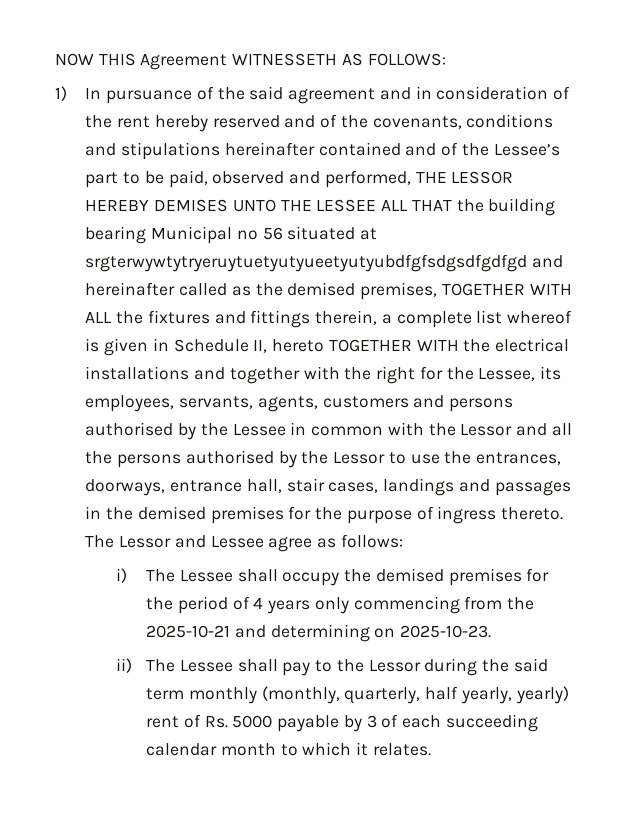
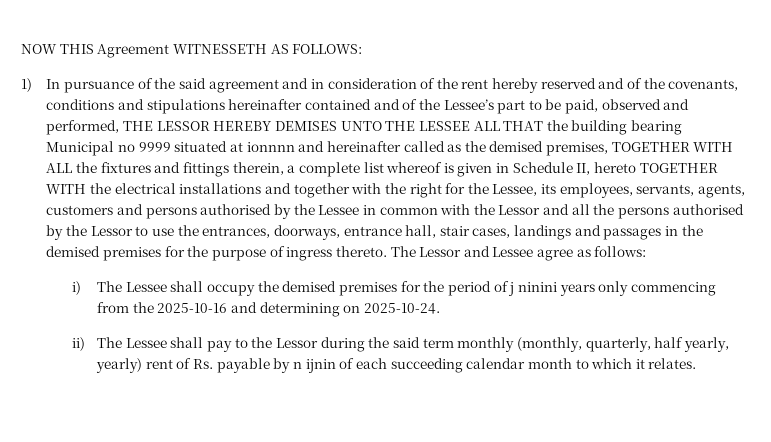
[262,227,283,240] 56 -> [138,142,171,152] 9999
[85,254,528,272] srgterwywtytryeruytuetyutyueetyutyubdfgfsdgsdfgdfgd -> [246,142,295,152] ionnnn
[253,597,264,609] 4 -> [508,282,557,296] j ninini
[146,625,231,638] 2025-10-21 -> [157,303,228,313] 2025-10-16
[400,625,492,638] 2025-10-23. -> [364,303,441,314] 2025-10-24.
[232,715,273,728] 5000 -> (214, 364) none
[366,715,377,728] 3 -> [293,359,336,373] n ijnin

